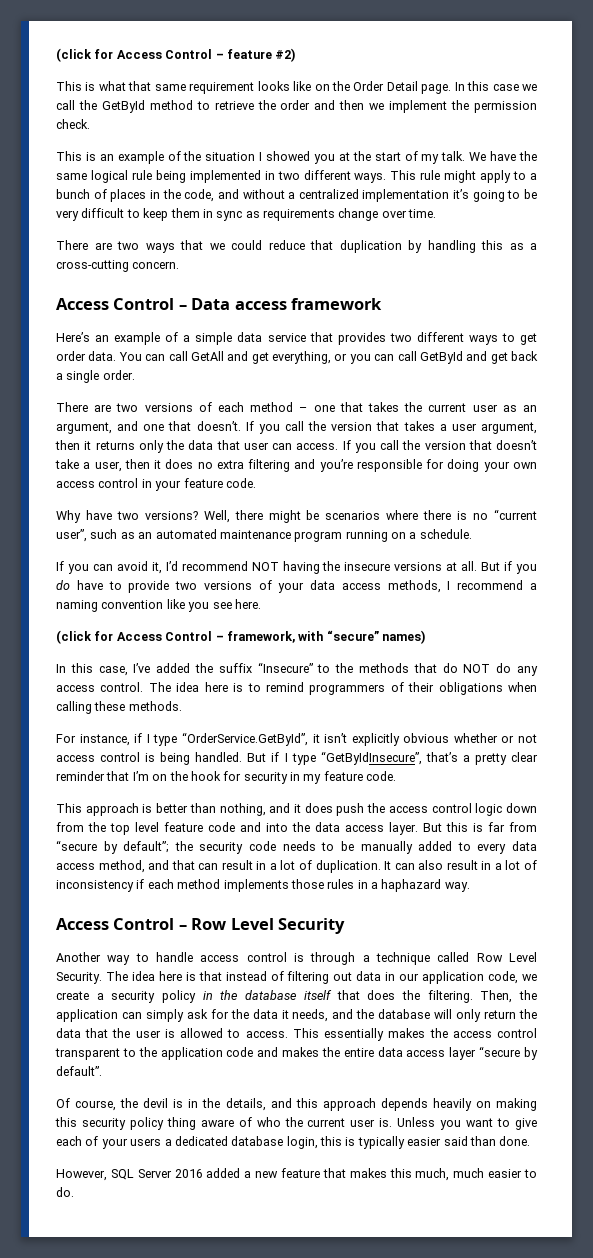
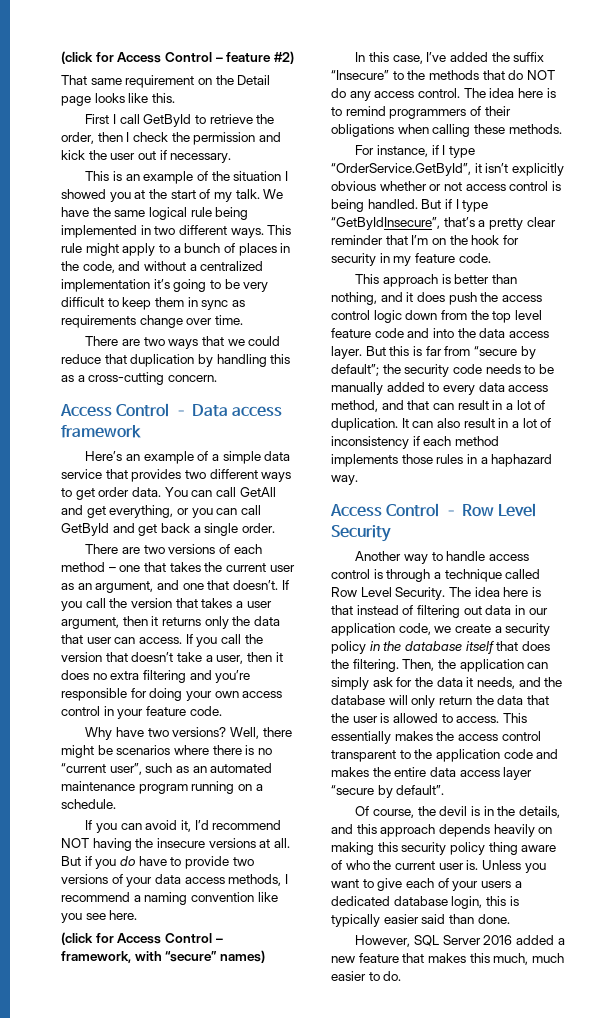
[56,81,537,94] [56,100,537,113] [56,119,90,129] This is what that same requirement looks like on the Order Detail page. In this case we call the GetById method to retrieve the order and then we implement the permission check. -> [61,75,271,88] [61,93,175,106] [85,114,275,127] [61,132,281,145] [61,150,232,163] That same requirement on the Detail page looks like this. // First I call GetById to retrieve the order, then I check the permission and kick the user out if necessary.

